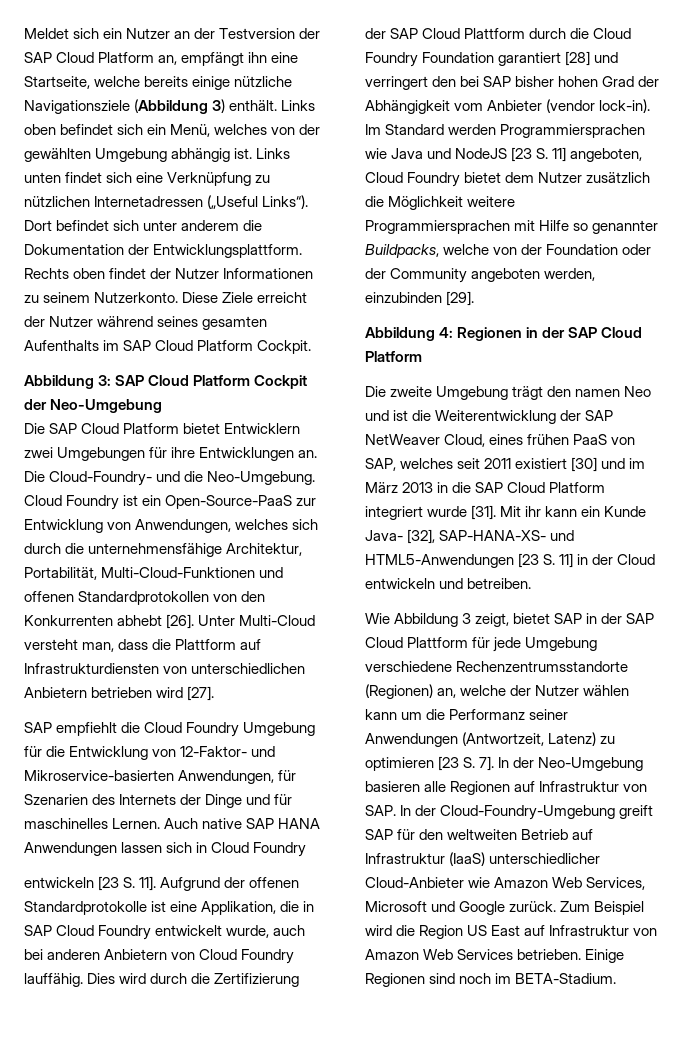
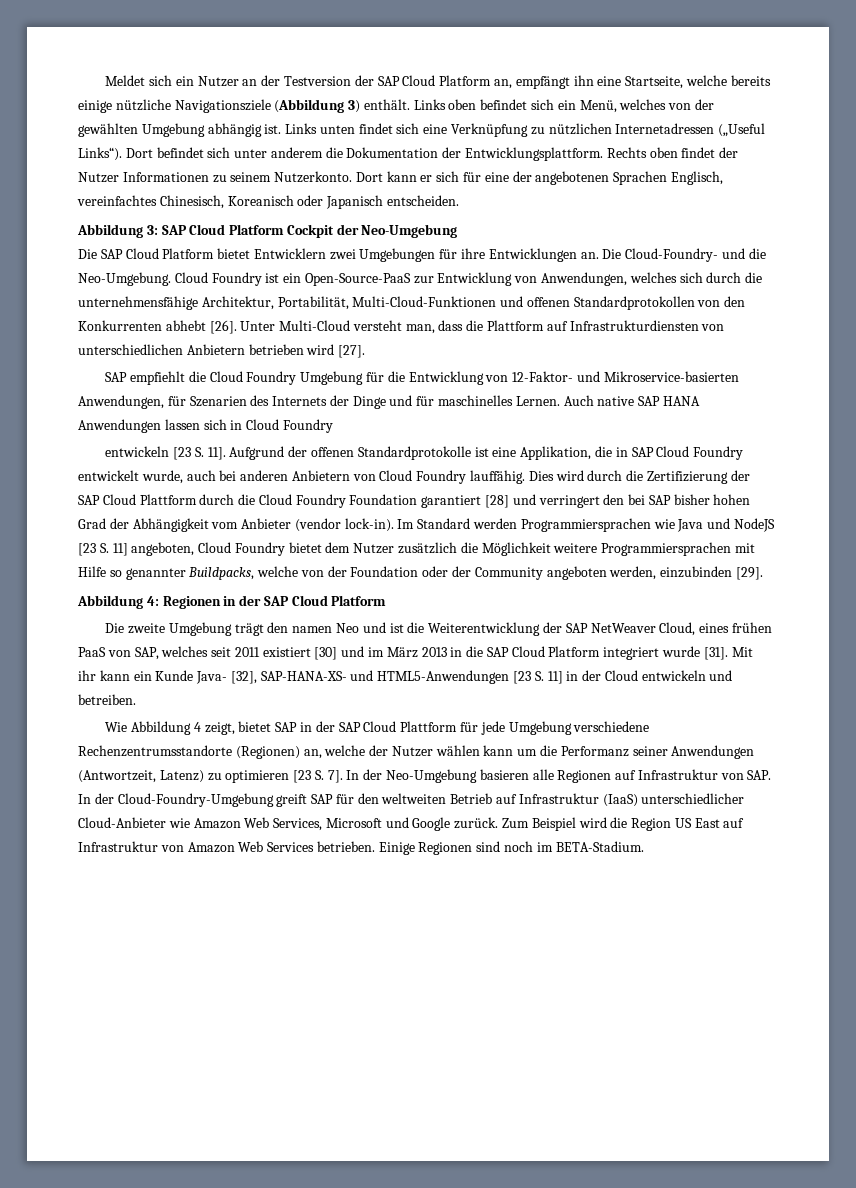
[182,292,308,303] [24,316,268,330] [24,340,312,354] Diese Ziele erreicht der Nutzer während seines gesamten Aufenthalts im SAP Cloud Platform Cockpit. -> [355,171,723,185] [77,195,459,209] Dort kann er sich für eine der angebotenen Sprachen Englisch, vereinfachtes Chinesisch, Koreanisch oder Japanisch entscheiden.
[462,613,472,624] 3 -> [193,722,201,732] 4

